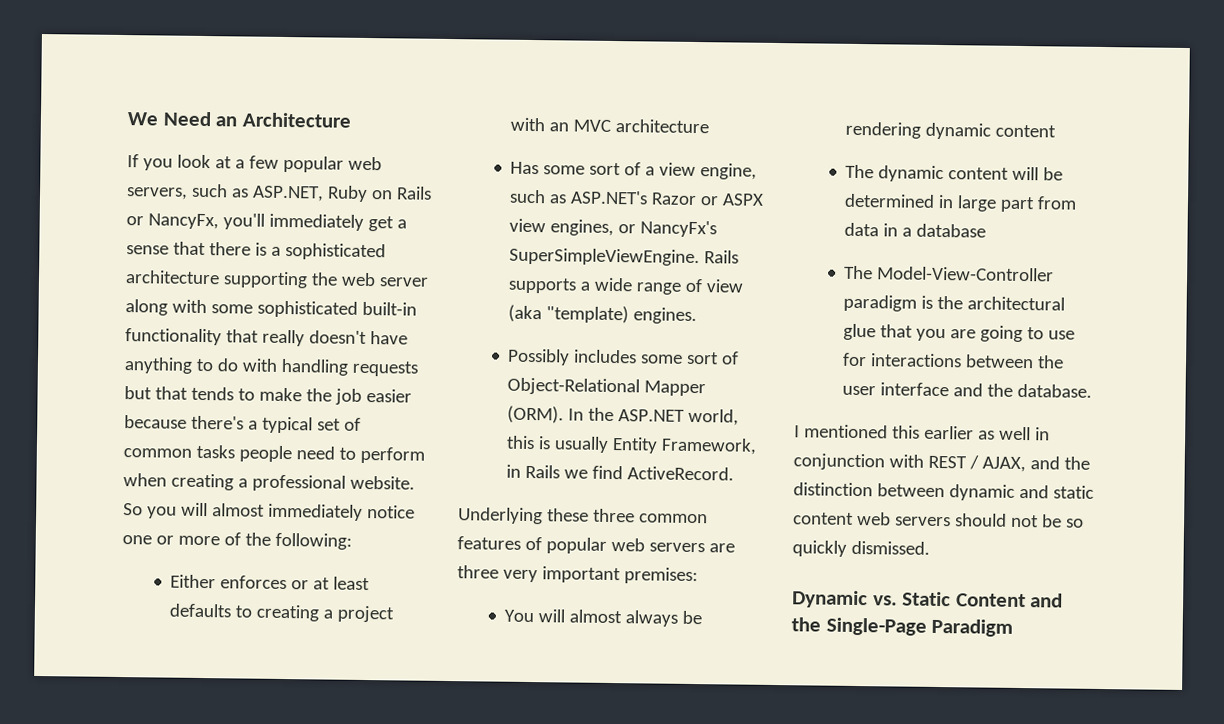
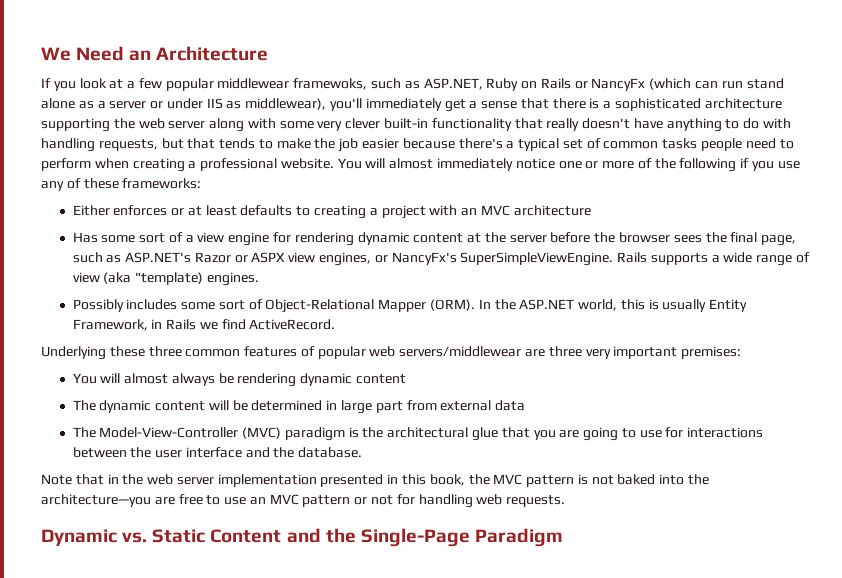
[347,156,382,171] [126,187,188,200] web servers, -> [217,78,368,90] middlewear framewoks,
[147,213,219,230] NancyFx, -> [591,78,784,91] [41,98,327,110] NancyFx (which can run stand alone as a server or under IIS as middlewear),
[256,300,358,318] sophisticated -> [317,118,381,131] very clever
[351,360,418,377] requests -> [98,139,158,151] requests,
[123,503,177,519] So you -> [337,158,362,169] You
[274,532,352,550] following: -> [679,158,800,172] [41,178,202,191] following if you use any of these frameworks:
[700,163,758,180] engine, -> [228,232,797,246] engine for rendering dynamic content at the server before the browser sees the final page,
[648,542,705,553] servers -> [399,346,522,357] servers/middlewear
(1078, 203) none -> [440,400,492,411] external
[883,223,987,238] in a database -> (526, 405) none
(1055, 274) none -> [242,427,282,439] (MVC)
[794,424,1050,441] [793,453,1090,473] [793,482,1094,501] [793,511,1084,528] [792,540,930,557] I mentioned this earlier as well in conjunction with REST / AJAX, and the distinction between dynamic and static content web servers should not be so quickly dismissed. -> [41,474,710,487] [41,494,566,508] Note that in the web server implementation presented in this book, the MVC pattern is not baked into the architecture—you are free to use an MVC pattern or not for handling web requests.

